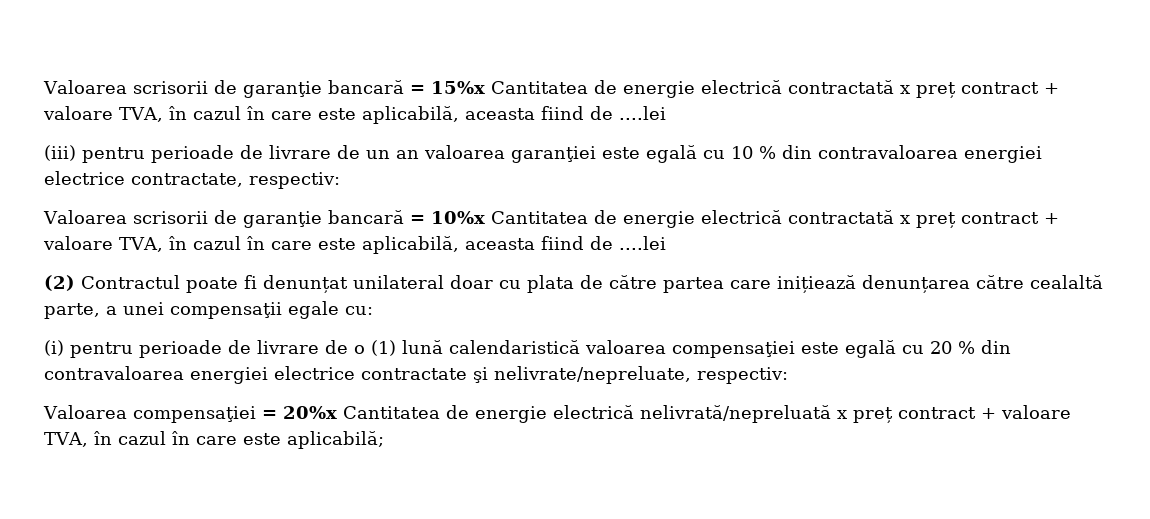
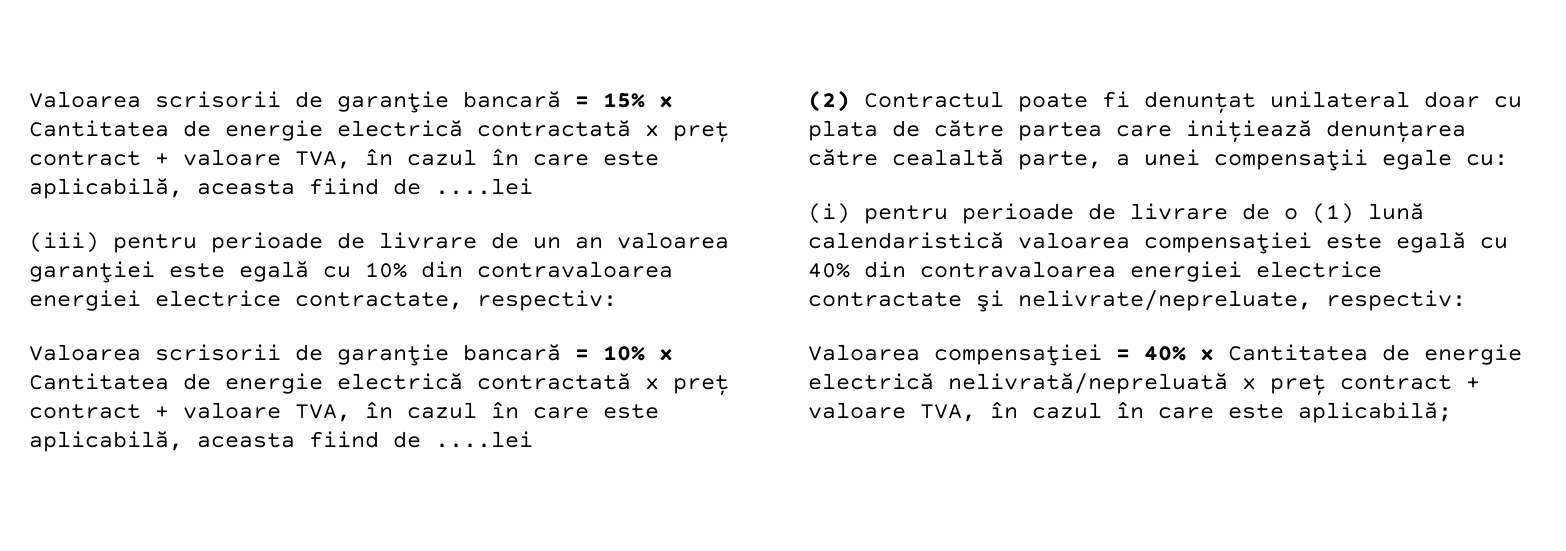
[43,80,485,98] Valoarea scrisorii de garanţie bancară = 15%x -> [29,91,673,113] Valoarea scrisorii de garanţie bancară = 15% x
[731,146,776,159] 10 % -> [365,262,407,278] 10%
[430,211,485,224] 10%x -> [603,345,673,361] 10% x
[930,341,975,354] 20 % -> [808,263,850,278] 40%
[282,406,337,419] 20%x -> [1144,346,1214,361] 40% x

